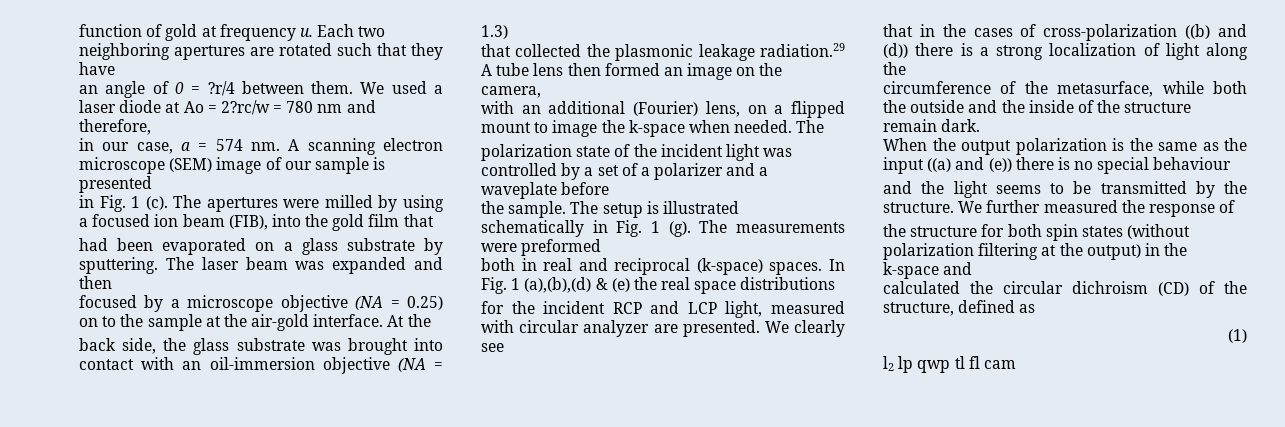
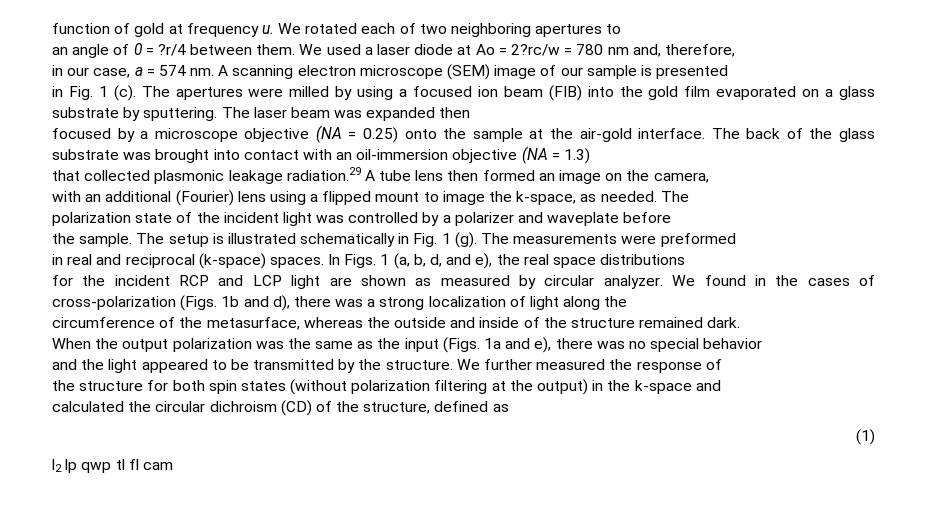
[317,24,386,37] [79,43,443,60] [79,62,115,75] Each two neighboring apertures are rotated such that they have -> [278,23,622,37] We rotated each of two neighboring apertures to
[346,100,376,113] and -> [632,44,661,57] and,
[228,215,268,230] (FIB), -> [548,85,582,101] (FIB)
[403,214,434,227] [79,238,154,251] that // had been -> (711, 91) none
[414,257,443,270] and -> (436, 114) none
[79,316,117,327] on to -> [404,129,437,139] onto
[387,314,431,327] [79,338,157,354] At the // back side, -> [711,128,803,139] The back of
[586,44,610,57] the -> (151, 175) none
[705,101,767,117] lens, on -> [237,191,306,205] lens using
[628,120,730,137] k-space when -> [516,191,597,205] k-space, as
[597,163,650,176] set of a -> (451, 219) none
[759,167,769,176] a -> (544, 217) none
[481,258,515,271] both -> (736, 240) none
[481,277,630,294] Fig. 1 (a),(b),(d) & (e) -> [344,253,493,269] Figs. 1 (a, b, d, and e),
[725,301,845,318] [481,320,845,337] [481,343,504,352] [883,24,913,37] light, measured with circular analyzer are presented. We clearly see // that -> [291,275,746,289] light are shown as measured by circular analyzer. We found
[1185,24,1247,39] [883,43,973,58] ((b) and (d)) there is -> [180,295,364,311] (Figs. 1b and d), there was
[1162,81,1247,94] while both -> [303,317,363,328] whereas
[1001,100,1025,113] the -> (476, 322) none
[883,119,937,132] remain -> [639,317,704,328] remained
[1112,138,1124,151] is -> [255,341,284,349] was
[927,157,1070,172] ((a) and (e)) there is -> [442,337,625,353] (Figs. 1a and e), there was
[1153,157,1232,170] behaviour -> [703,338,763,349] behavior
[995,185,1041,194] seems -> [141,359,208,373] appeared

